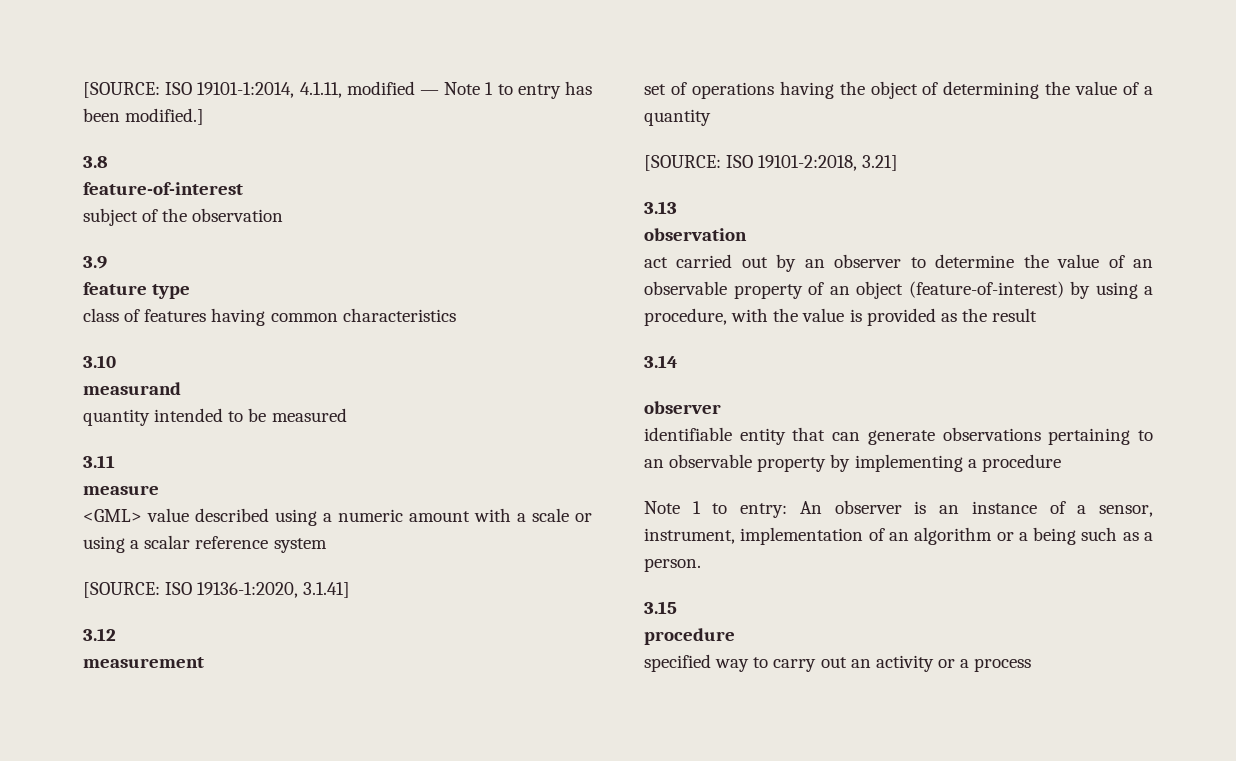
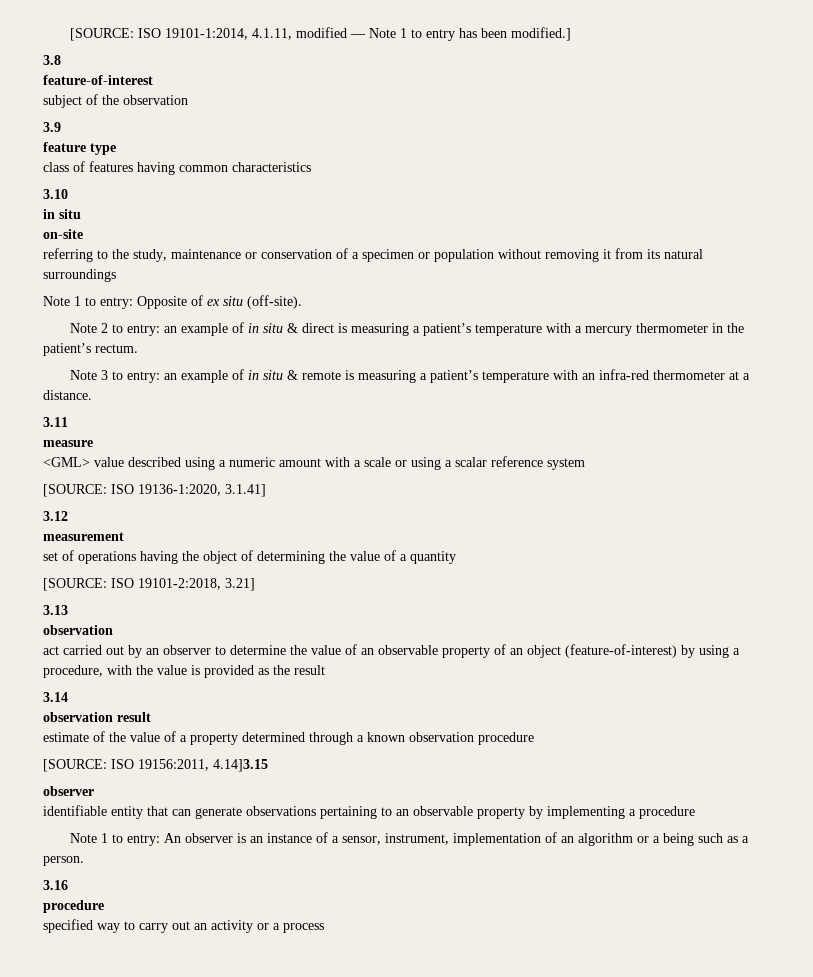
[83,382,181,395] [83,408,347,426] measurand // quantity intended to be measured -> [43,209,81,219] [43,229,83,239] [43,248,703,262] [43,269,116,282] [43,295,302,309] [70,322,745,336] [43,343,138,356] [70,369,751,383] [43,390,92,400] in situ // on-site // referring to the study, maintenance or conservation of a specimen or population without removing it from its natural surroundings // Note 1 to entry: Opposite of ex situ (off-site). // Note 2 to entry: an example of in situ & direct is measuring a patient’s temperature with a mercury thermometer in the patient’s rectum. // Note 3 to entry: an example of in situ & remote is measuring a patient’s temperature with an infra-red thermometer at a distance.
(678, 361) none -> [43,712,151,722] [43,731,534,745] [43,759,268,772] // observation result // estimate of the value of a property determined through a known observation procedure // [SOURCE: ISO 19156:2011, 4.14]3.15
[644,601,677,614] 3.15 -> [43,880,68,890] 3.16

